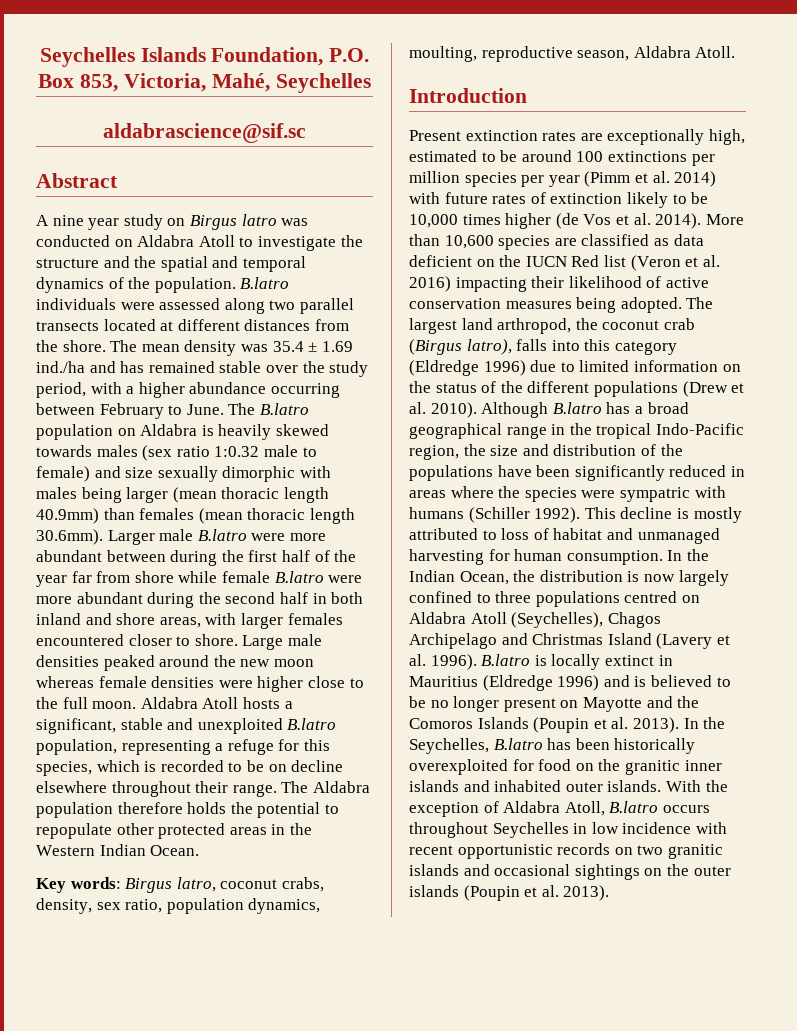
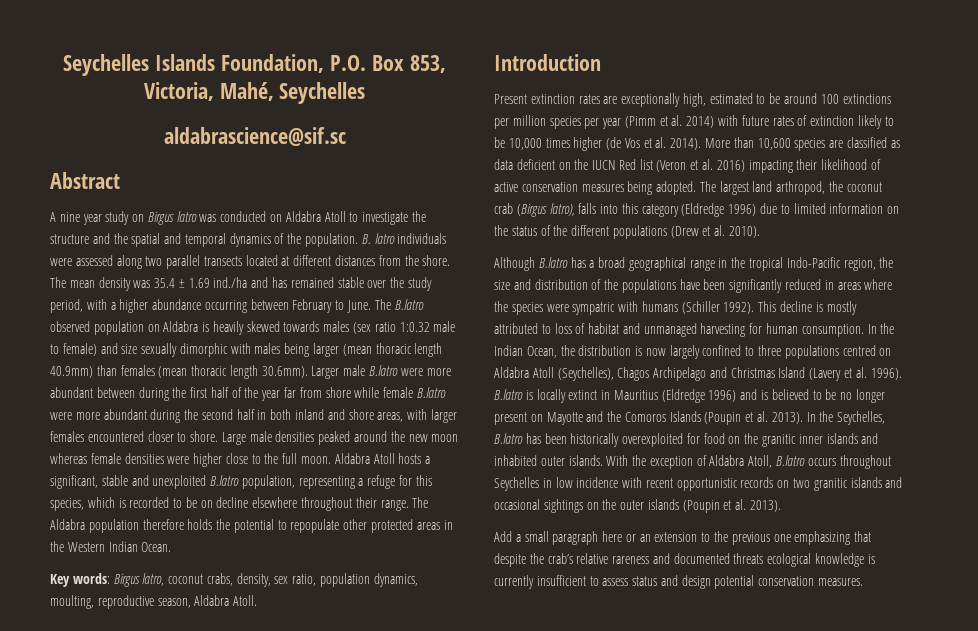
[240,277,290,289] B.latro -> [361,233,395,244] B. latro
(309, 409) none -> [50,321,90,332] observed
(477, 410) none -> (761, 232) //
(610, 893) none -> [494,531,872,545] [494,553,875,567] [494,575,864,589] // Add a small paragraph here or an extension to the previous one emphasizing that despite the crab’s relative rareness and documented threats ecological knowledge is currently insufficient to assess status and design potential conservation measures.

